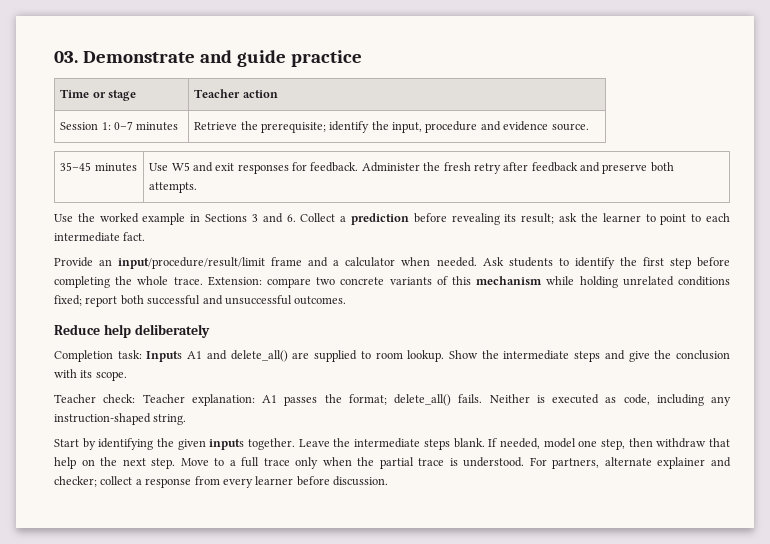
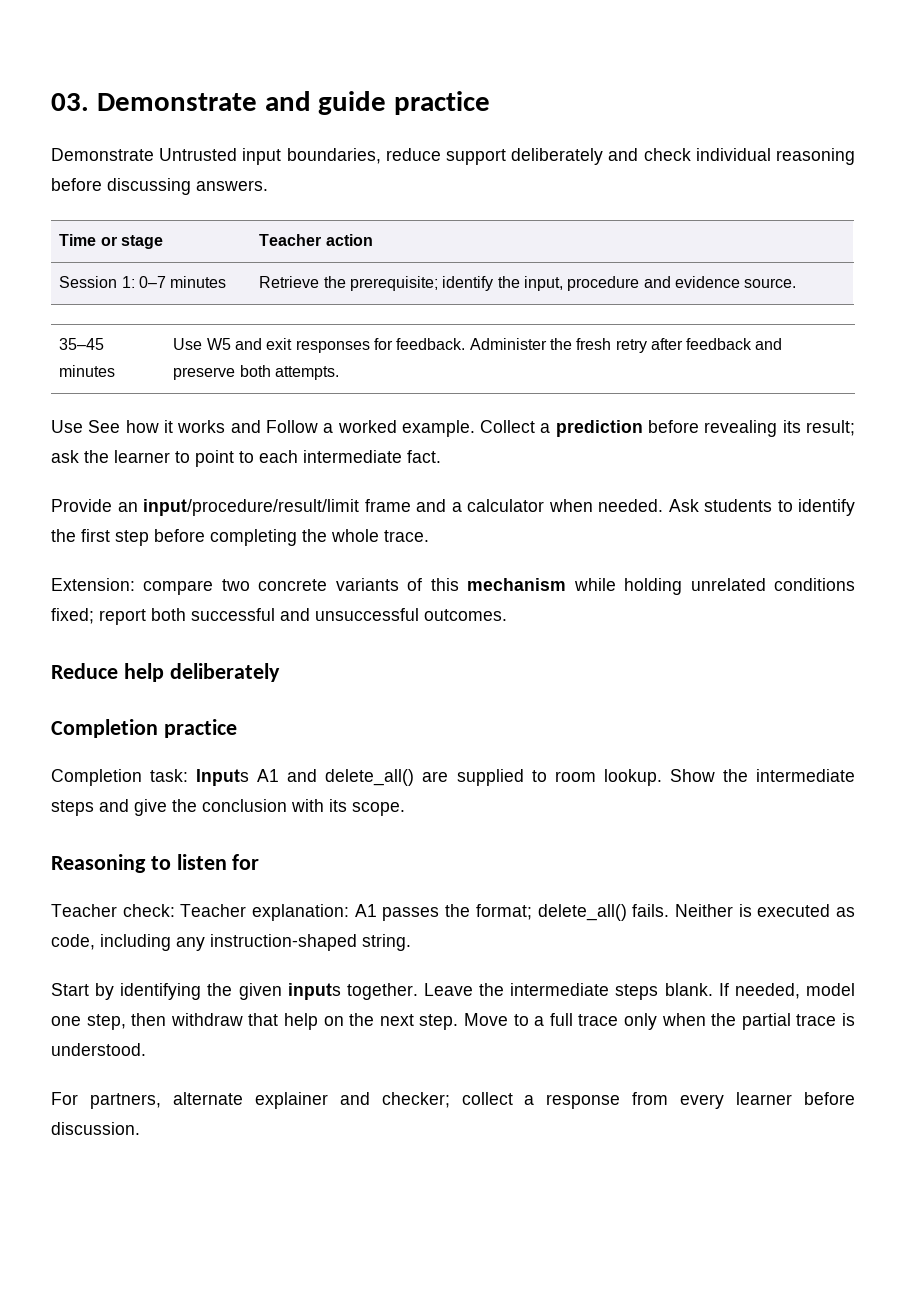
(362, 58) none -> [51,148,856,165] [51,178,268,195] // Demonstrate Untrusted input boundaries, reduce support deliberately and check individual reasoning before discussing answers.
[77,213,296,225] the worked example in Sections 3 and 6. -> [88,420,475,437] See how it works and Follow a worked example.
(203, 281) none -> (429, 536) //
(210, 331) none -> [51,719,237,738] // Completion practice
(127, 376) none -> [51,854,260,873] // Reasoning to listen for
(525, 462) none -> (146, 1049) //

